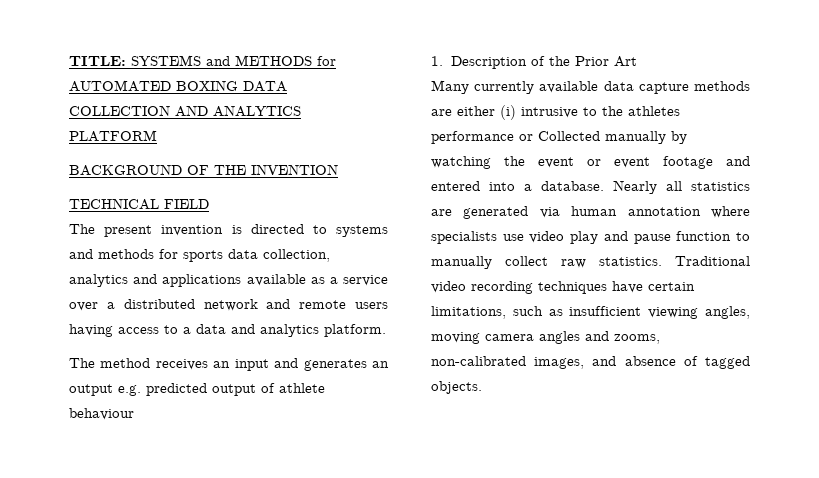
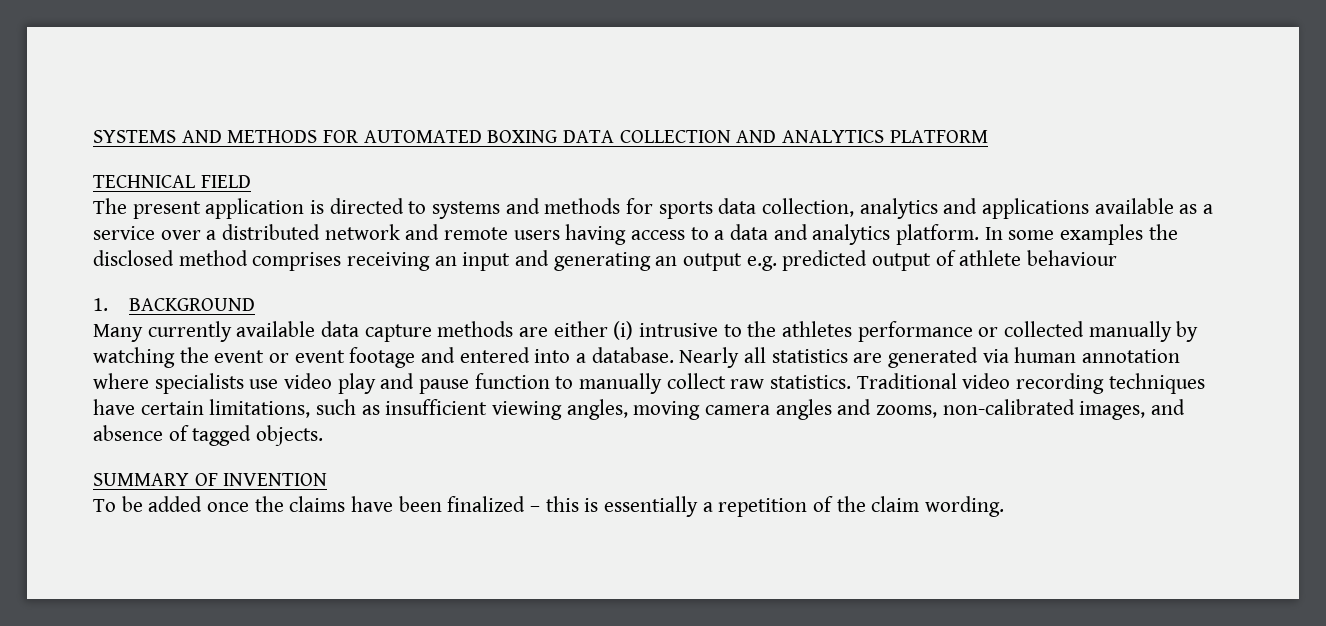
[69,55,336,66] TITLE: SYSTEMS and METHODS for -> [93,130,360,143] SYSTEMS AND METHODS FOR
[69,164,338,176] // BACKGROUND OF THE INVENTION -> (988, 136) none
[161,225,224,236] invention -> [205,198,305,219] application
[69,358,208,370] // The method receives -> [984,224,1178,245] [93,250,431,271] In some examples the disclosed method comprises receiving
[303,359,367,371] generates -> [553,252,651,271] generating
[451,56,638,69] Description of the Prior Art -> [129,298,256,311] BACKGROUND
[538,131,600,141] Collected -> [1004,321,1085,337] collected
(482, 387) none -> [93,473,328,486] [93,496,1005,517] // SUMMARY OF INVENTION // To be added once the claims have been finalized – this is essentially a repetition of the claim wording.

